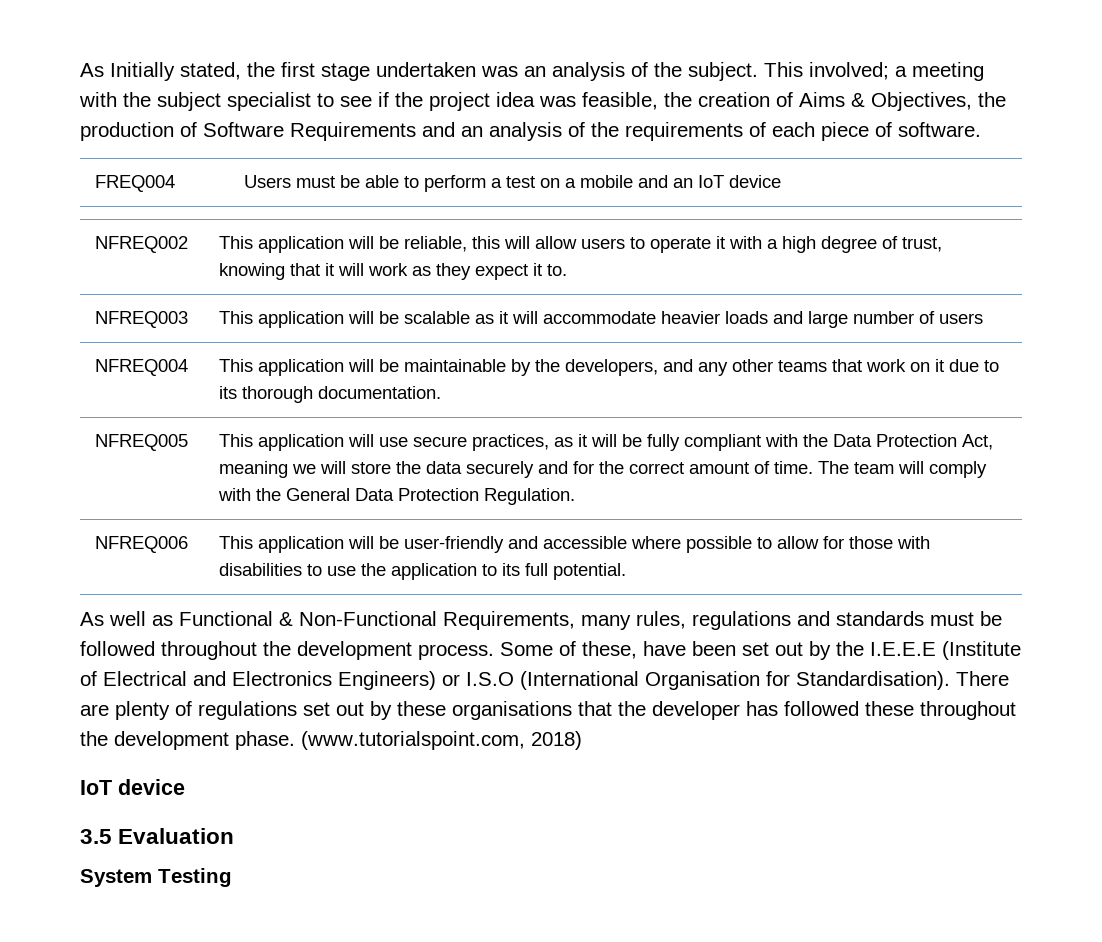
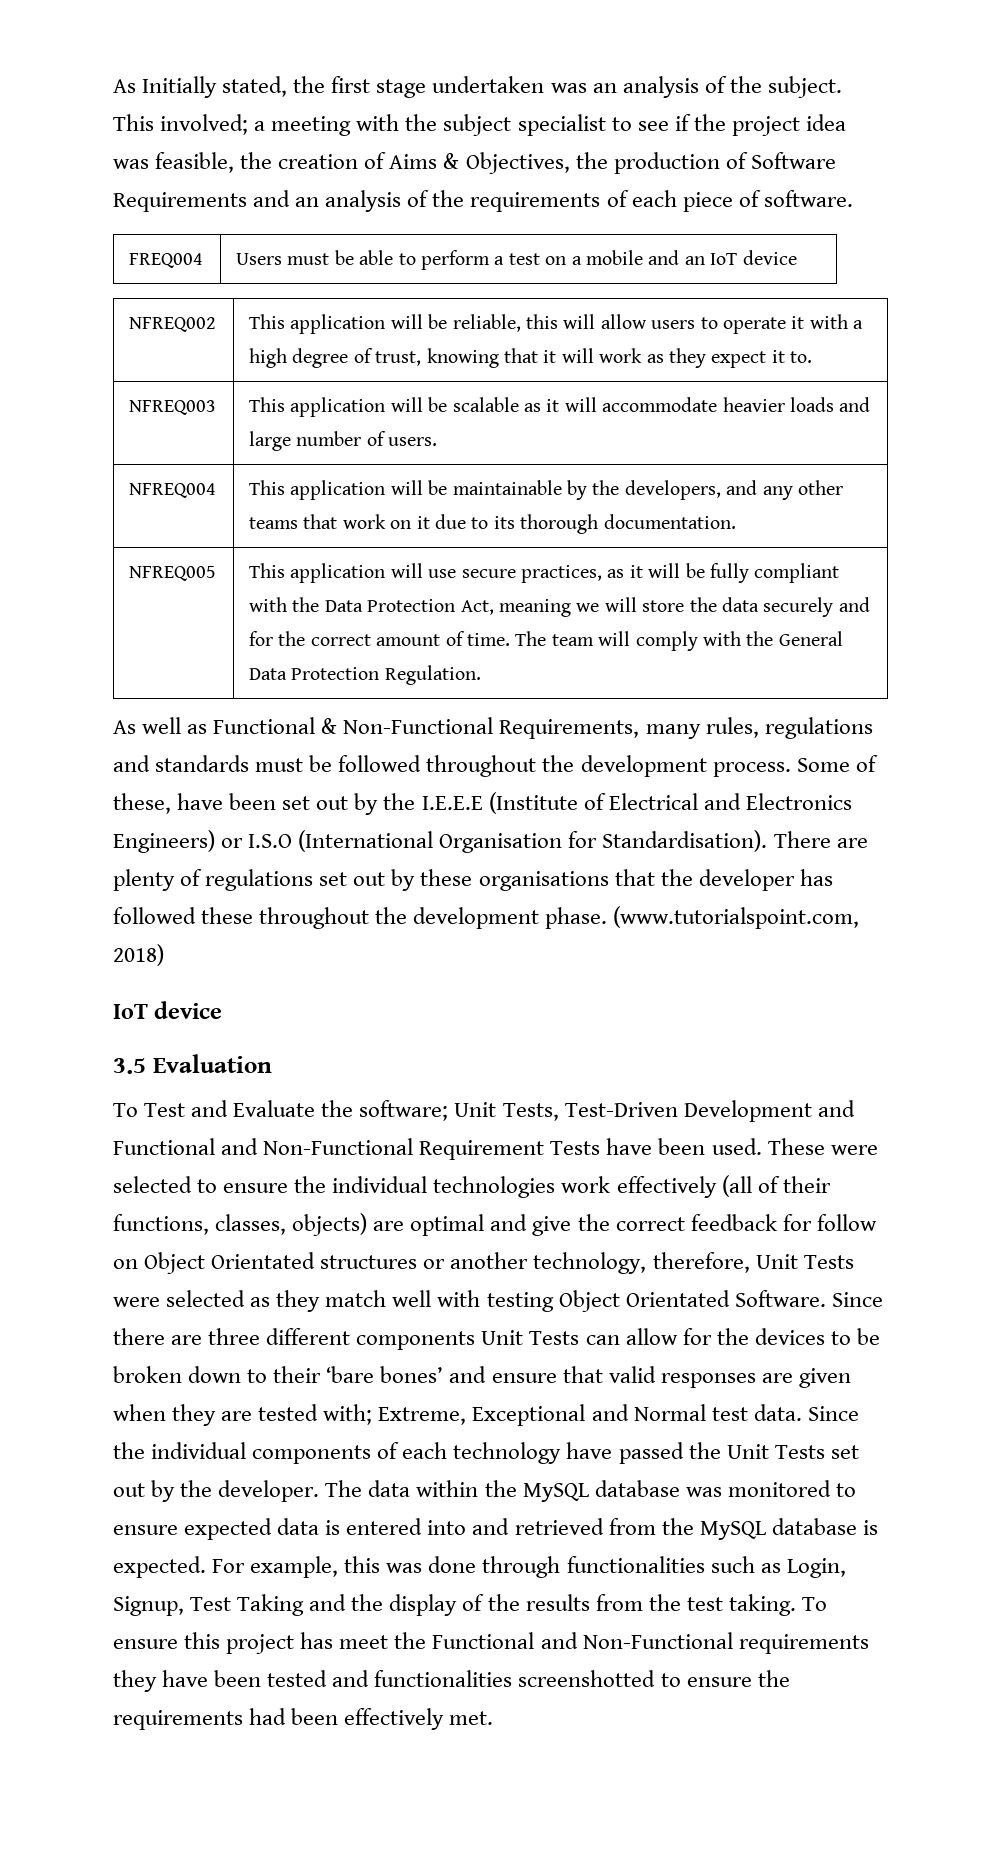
[939,313,984,324] users -> [388,437,438,446] users.
[95,536,189,553] [219,536,931,553] [219,563,627,580] // NFREQ006 | This application will be user-friendly and accessible where possible to allow for those with disabilities to use the application to its full potential. -> (481, 675) none
[80,868,232,887] System Testing -> [113,1100,855,1122] [113,1138,878,1160] [113,1175,831,1198] [113,1213,877,1236] [113,1252,854,1274] [113,1290,883,1312] [113,1328,880,1350] [113,1366,851,1388] [113,1404,859,1426] [113,1442,859,1464] [113,1480,856,1502] [113,1518,878,1540] [113,1556,846,1578] [113,1594,827,1616] [113,1632,869,1654] [113,1670,790,1692] [113,1708,494,1730] To Test and Evaluate the software; Unit Tests, Test-Driven Development and Functional and Non-Functional Requirement Tests have been used. These were selected to ensure the individual technologies work effectively (all of their functions, classes, objects) are optimal and give the correct feedback for follow on Object Orientated structures or another technology, therefore, Unit Tests were selected as they match well with testing Object Orientated Software. Since there are three different components Unit Tests can allow for the devices to be broken down to their ‘bare bones’ and ensure that valid responses are given when they are tested with; Extreme, Exceptional and Normal test data. Since the individual components of each technology have passed the Unit Tests set out by the developer. The data within the MySQL database was monitored to ensure expected data is entered into and retrieved from the MySQL database is expected. For example, this was done through functionalities such as Login, Signup, Test Taking and the display of the results from the test taking. To ensure this project has meet the Functional and Non-Functional requirements they have been tested and functionalities screenshotted to ensure the requirements had been effectively met.

